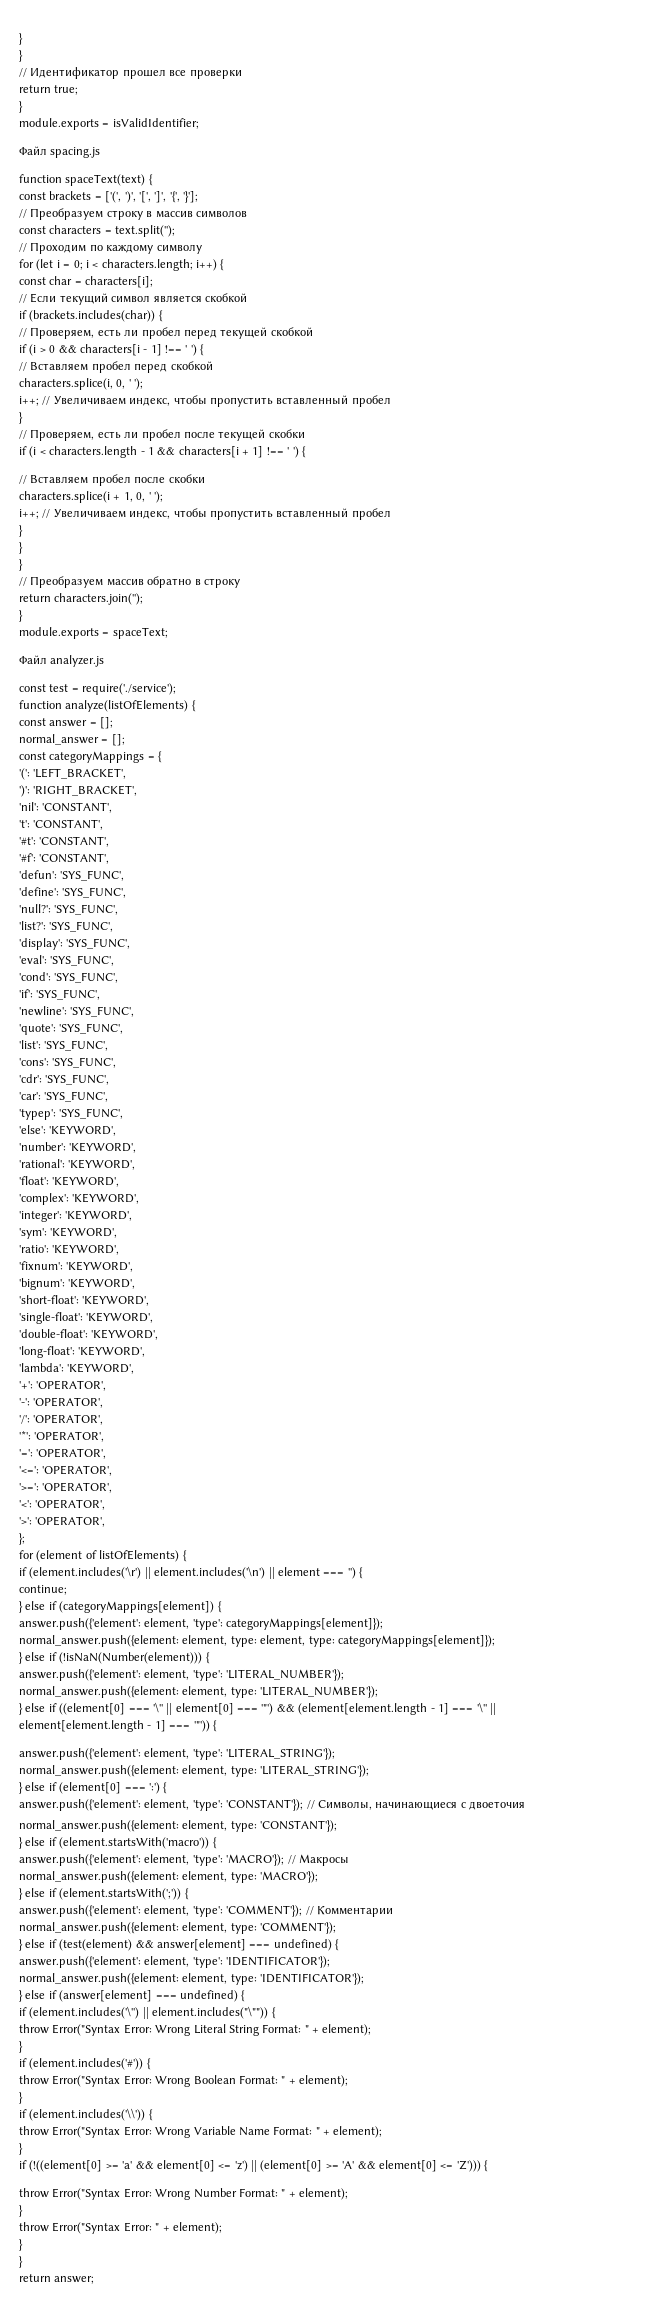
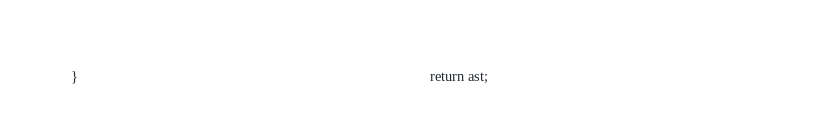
[19,33,23,45] [19,50,23,62] [19,67,242,79] [19,85,79,95] [19,101,23,113] [19,118,199,130] [19,146,101,158] [19,174,153,186] [19,191,198,203] [19,208,247,220] [19,225,176,237] [19,242,202,254] [19,259,225,271] [19,276,154,288] [19,293,247,305] [19,310,163,322] [19,327,313,339] [19,344,205,356] [19,361,213,373] [19,378,144,390] [19,395,391,407] [19,412,23,424] [19,429,305,441] [19,446,306,458] [19,474,205,486] [19,491,163,503] [19,508,391,520] [19,525,23,537] [19,542,23,554] [19,559,23,571] [19,576,240,588] [19,593,144,605] [19,610,23,622] [19,627,168,639] [19,655,105,667] [19,683,177,695] [19,700,196,712] [19,717,114,729] [19,734,125,746] [19,751,163,763] [19,768,127,780] [19,785,138,797] [19,802,113,813] [19,819,104,830] [19,836,110,847] [19,853,110,864] [19,870,125,881] [19,887,127,898] [19,904,119,915] [19,921,114,932] [19,938,131,950] [19,955,115,966] [19,972,119,983] [19,989,101,1000] [19,1006,135,1017] [19,1023,124,1035] [19,1040,109,1051] [19,1057,117,1068] [19,1074,110,1085] [19,1091,109,1102] [19,1108,124,1120] [19,1125,117,1136] [19,1142,137,1153] [19,1159,136,1170] [19,1176,120,1187] [19,1193,140,1205] [19,1210,133,1222] [19,1227,118,1239] [19,1244,120,1255] [19,1261,134,1272] [19,1278,136,1290] [19,1295,150,1306] [19,1312,154,1324] [19,1329,159,1340] [19,1346,146,1358] [19,1363,135,1374] [19,1380,107,1391] [19,1397,104,1408] [19,1414,104,1425] [19,1431,105,1442] [19,1448,107,1459] [19,1465,113,1476] [19,1482,113,1493] [19,1499,106,1510] [19,1516,106,1527] [19,1533,25,1545] [19,1550,187,1562] [19,1566,363,1579] [19,1585,67,1595] [19,1601,222,1613] [19,1618,384,1630] [19,1635,495,1647] [19,1652,210,1664] [19,1669,345,1681] [19,1686,379,1698] [19,1702,496,1715] [19,1720,217,1732] [19,1748,336,1760] [19,1765,370,1777] [19,1782,168,1794] [19,1799,525,1811] [19,1820,338,1832] [19,1837,217,1849] [19,1854,349,1866] [19,1871,319,1883] [19,1888,189,1900] [19,1905,393,1917] [19,1922,337,1934] [19,1939,339,1951] [19,1956,331,1968] [19,1973,365,1985] [19,1990,246,2002] [19,2006,276,2019] [19,2024,372,2036] [19,2041,23,2053] [19,2058,151,2070] [19,2075,348,2087] [19,2092,23,2104] [19,2108,153,2121] [19,2126,383,2138] [19,2143,23,2155] [19,2160,488,2172] [19,2188,348,2200] [19,2205,23,2217] [19,2222,222,2234] [19,2239,23,2251] [19,2256,23,2268] [19,2274,95,2284] } // } // // Идентификатор прошел все проверки // return true; // } // module.exports = isValidIdentifier; // Файл spacing.js // function spaceText(text) { // const brackets = ['(', ')', '[', ']', '{', '}']; // // Преобразуем строку в массив символов // const characters = text.split(''); // // Проходим по каждому символу // for (let i = 0; i < characters.length; i++) { // const char = characters[i]; // // Если текущий символ является скобкой // if (brackets.includes(char)) { // // Проверяем, есть ли пробел перед текущей скобкой // if (i > 0 && characters[i - 1] !== ' ') { // // Вставляем пробел перед скобкой // characters.splice(i, 0, ' '); // i++; // Увеличиваем индекс, чтобы пропустить вставленный пробел // } // // Проверяем, есть ли пробел после текущей скобки // if (i < characters.length - 1 && characters[i + 1] !== ' ') { // // Вставляем пробел после скобки // characters.splice(i + 1, 0, ' '); // i++; // Увеличиваем индекс, чтобы пропустить вставленный пробел // } // } // } // // Преобразуем массив обратно в строку // return characters.join(''); // } // module.exports = spaceText; // Файл analyzer.js // const test = require('./service'); // function analyze(listOfElements) { // const answer = []; // normal_answer = []; // const categoryMappings = { // '(': 'LEFT_BRACKET', // ')': 'RIGHT_BRACKET', // 'nil': 'CONSTANT', // 't': 'CONSTANT', // '#t': 'CONSTANT', // '#f': 'CONSTANT', // 'defun': 'SYS_FUNC', // 'define': 'SYS_FUNC', // 'null?': 'SYS_FUNC', // 'list?': 'SYS_FUNC', // 'display': 'SYS_FUNC', // 'eval': 'SYS_FUNC', // 'cond': 'SYS_FUNC', // 'if': 'SYS_FUNC', // 'newline': 'SYS_FUNC', // 'quote': 'SYS_FUNC', // 'list': 'SYS_FUNC', // 'cons': 'SYS_FUNC', // 'cdr': 'SYS_FUNC', // 'car': 'SYS_FUNC', // 'typep': 'SYS_FUNC', // 'else': 'KEYWORD', // 'number': 'KEYWORD', // 'rational': 'KEYWORD', // 'float': 'KEYWORD', // 'complex': 'KEYWORD', // 'integer': 'KEYWORD', // 'sym': 'KEYWORD', // 'ratio': 'KEYWORD', // 'fixnum': 'KEYWORD', // 'bignum': 'KEYWORD', // 'short-float': 'KEYWORD', // 'single-float': 'KEYWORD', // 'double-float': 'KEYWORD', // 'long-float': 'KEYWORD', // 'lambda': 'KEYWORD', // '+': 'OPERATOR', // '-': 'OPERATOR', // '/': 'OPERATOR', // '*': 'OPERATOR', // '=': 'OPERATOR', // '<=': 'OPERATOR', // '>=': 'OPERATOR', // '<': 'OPERATOR', // '>': 'OPERATOR', // }; // for (element of listOfElements) { // if (element.includes('\r') || element.includes('\n') || element === '') { // continue; // } else if (categoryMappings[element]) { // answer.push({'element': element, 'type': categoryMappings[element]}); // normal_answer.push({element: element, type: element, type: categoryMappings[element]}); // } else if (!isNaN(Number(element))) { // answer.push({'element': element, 'type': 'LITERAL_NUMBER'}); // normal_answer.push({element: element, type: 'LITERAL_NUMBER'}); // } else if ((element[0] === '\'' || element[0] === '"') && (element[element.length - 1] === '\'' || element[element.length - 1] === '"')) { // answer.push({'element': element, 'type': 'LITERAL_STRING'}); // normal_answer.push({element: element, type: 'LITERAL_STRING'}); // } else if (element[0] === ':') { // answer.push({'element': element, 'type': 'CONSTANT'}); // Символы, начинающиеся с двоеточия // normal_answer.push({element: element, type: 'CONSTANT'}); // } else if (element.startsWith('macro')) { // answer.push({'element': element, 'type': 'MACRO'}); // Макросы // normal_answer.push({element: element, type: 'MACRO'}); // } else if (element.startsWith(';')) { // answer.push({'element': element, 'type': 'COMMENT'}); // Комментарии // normal_answer.push({element: element, type: 'COMMENT'}); // } else if (test(element) && answer[element] === undefined) { // answer.push({'element': element, 'type': 'IDENTIFICATOR'}); // normal_answer.push({element: element, type: 'IDENTIFICATOR'}); // } else if (answer[element] === undefined) { // if (element.includes('\'') || element.includes("\"")) { // throw Error("Syntax Error: Wrong Literal String Format: " + element); // } // if (element.includes('#')) { // throw Error("Syntax Error: Wrong Boolean Format: " + element); // } // if (element.includes('\\')) { // throw Error("Syntax Error: Wrong Variable Name Format: " + element); // } // if (!((element[0] >= 'a' && element[0] <= 'z') || (element[0] >= 'A' && element[0] <= 'Z'))) { // throw Error("Syntax Error: Wrong Number Format: " + element); // } // throw Error("Syntax Error: " + element); // } // } // return answer; -> [71,71,78,84] [430,72,488,84] } // return ast;

